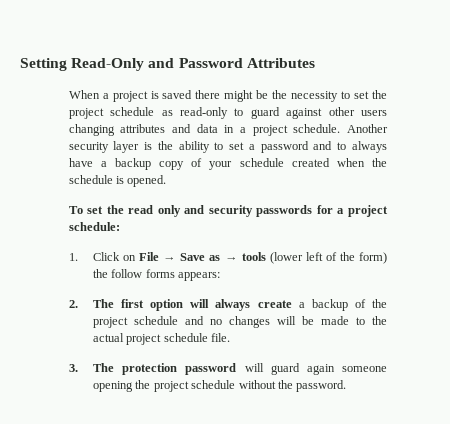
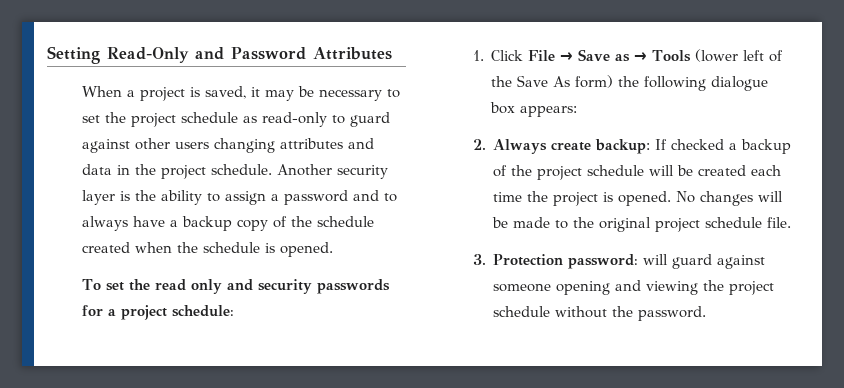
[162,90,339,102] saved there might be the necessity -> [204,86,382,101] saved, it may be necessary
[240,127,247,133] a -> [134,164,156,175] the
[229,142,245,150] set -> [224,191,266,205] assign
[209,161,233,170] your -> [290,216,312,227] the
[123,255,137,261] on -> (524, 55) none
[241,252,266,261] tools -> [652,50,692,62] Tools
[358,252,387,264] [93,269,221,281] [68,299,292,311] form) the follow forms appears: // 2. The first option will always create -> [517,75,769,91] [490,102,578,117] [472,139,725,154] Save As form) the following dialogue box appears: // 2. Always create backup: If checked
[185,316,223,325] and no -> [649,165,782,176] [493,191,696,206] will be created each time the project is opened. No
[93,333,125,342] actual -> [599,217,652,232] original
[93,363,237,375] The protection password -> [493,254,639,269] Protection password:
[306,364,335,375] again -> [717,255,766,269] against
(134, 386) none -> [615,280,699,295] and viewing

